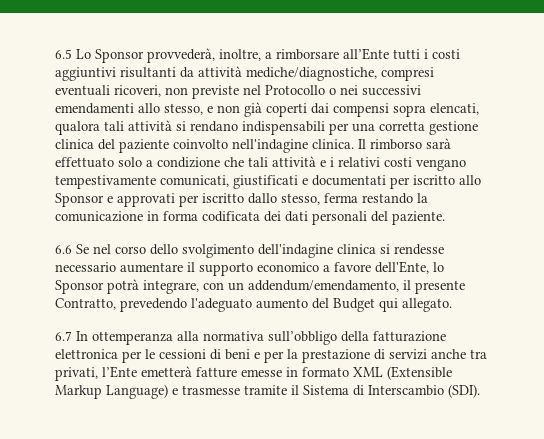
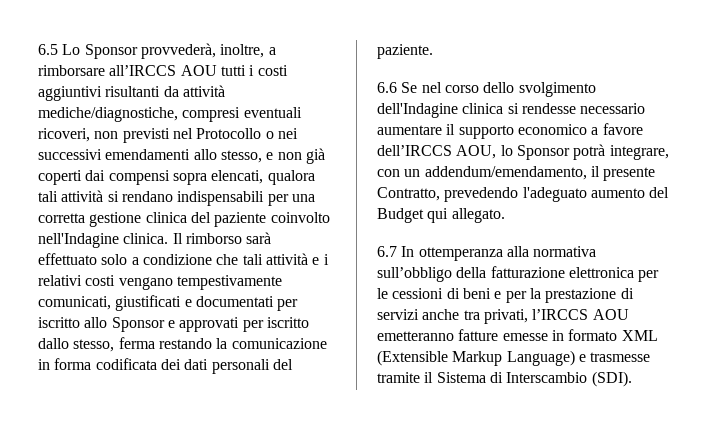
[343,48,389,60] all’Ente -> [109,65,217,76] all’IRCCS AOU
[192,85,239,99] previste -> [122,128,170,143] previsti
[232,139,308,153] nell'indagine -> [38,233,119,248] nell'Indagine
[258,244,333,258] dell'indagine -> [377,103,458,118] dell'Indagine
[375,261,429,274] dell'Ente, -> [377,145,497,159] dell’IRCCS AOU,
[102,366,192,378] l’Ente emetterà -> [532,309,629,320] [377,331,454,341] l’IRCCS AOU emetteranno

